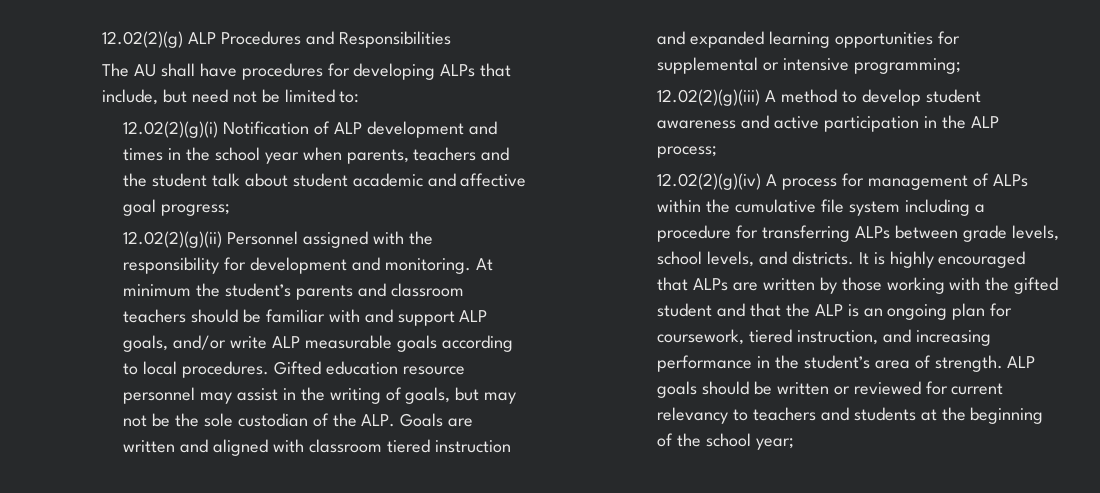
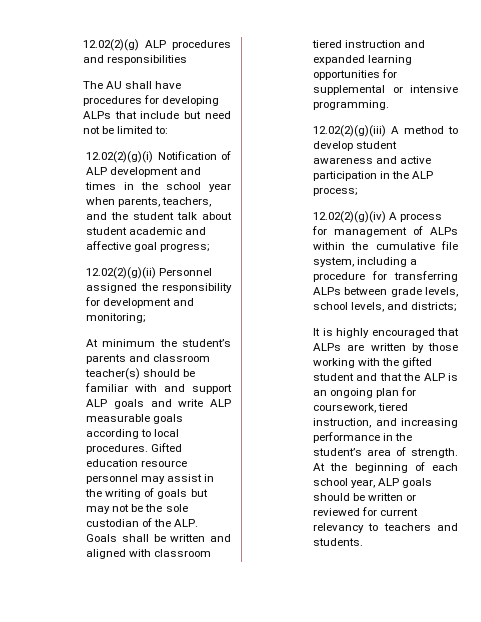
[220,31,451,48] Procedures and Responsibilities -> [172,40,231,50] [82,55,188,65] procedures and responsibilities
[102,89,159,105] include, -> [140,111,180,119] include
[413,147,477,161] teachers -> [162,197,212,207] teachers,
[372,231,404,245] with -> (138, 288) none
[384,258,471,274] monitoring. -> [86,313,147,323] monitoring; //
[123,309,187,323] teachers -> [85,368,141,380] teacher(s)
[123,335,227,352] goals, and/or -> [113,399,172,409] goals and
[405,387,451,404] goals, -> [157,489,188,499] goals
[448,418,474,427] are -> [121,534,166,542] shall be
[853,58,961,74] programming; -> [313,100,390,110] programming.
[848,201,900,216] system -> [313,257,355,267] system,
[791,251,854,265] districts. -> [411,302,458,312] districts; //
(1003, 363) none -> [313,462,458,473] [313,478,376,488] At the beginning of each school year,
[853,407,1044,424] [657,433,794,450] students at the beginning of the school year; -> [313,538,364,546] students.

